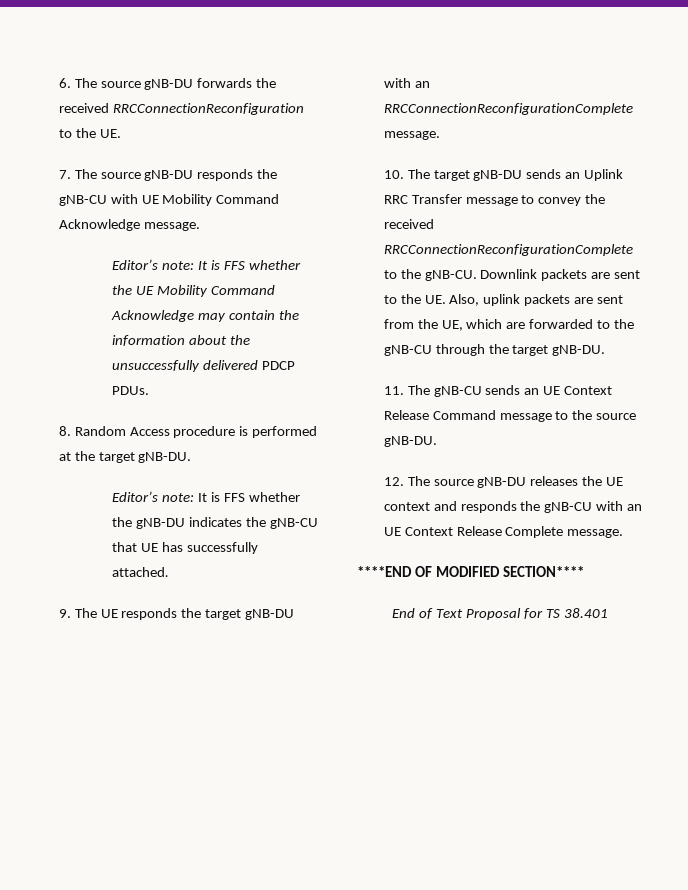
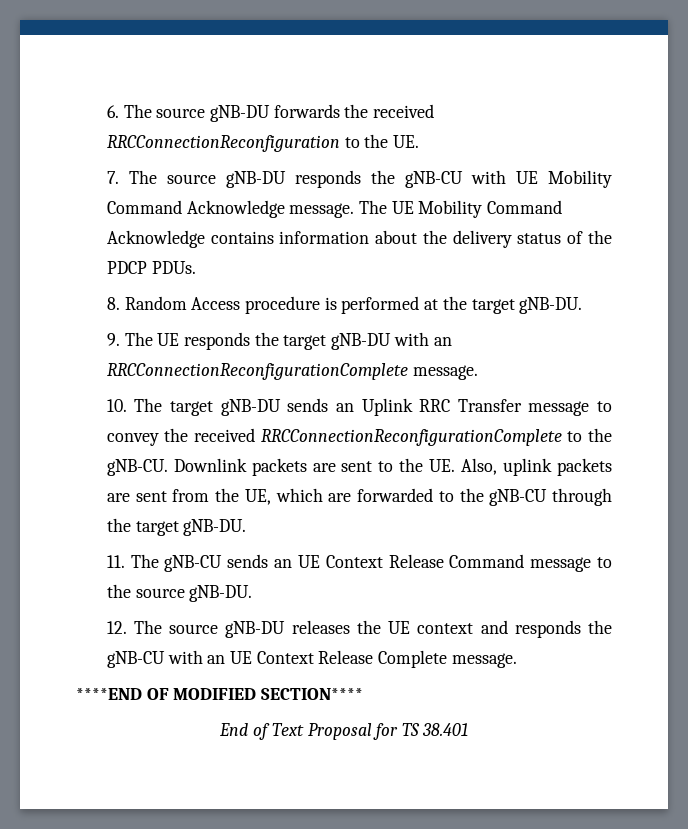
[112,259,301,270] [112,285,275,297] [111,310,299,322] [112,335,251,346] [112,360,259,372] // Editor’s note: It is FFS whether the UE Mobility Command Acknowledge may contain the information about the unsuccessfully delivered -> [358,200,563,218] [106,230,612,248] The UE Mobility Command Acknowledge contains information about the delivery status of the
[112,491,300,502] [112,517,318,529] [112,542,258,554] [112,567,170,577] // Editor’s note: It is FFS whether the gNB-DU indicates the gNB-CU that UE has successfully attached. -> (583, 305) none

